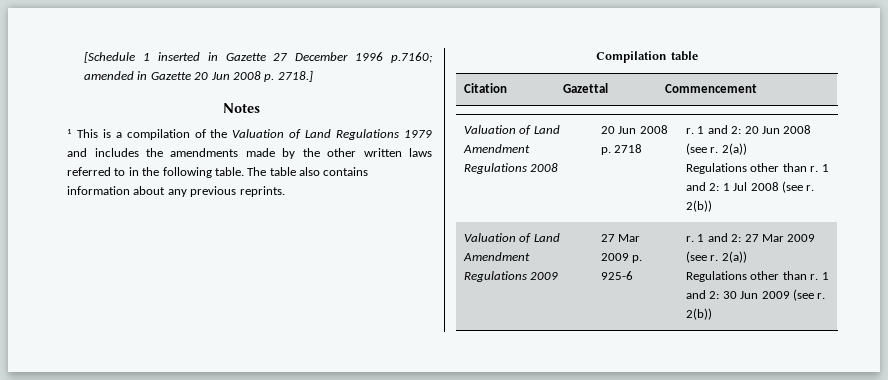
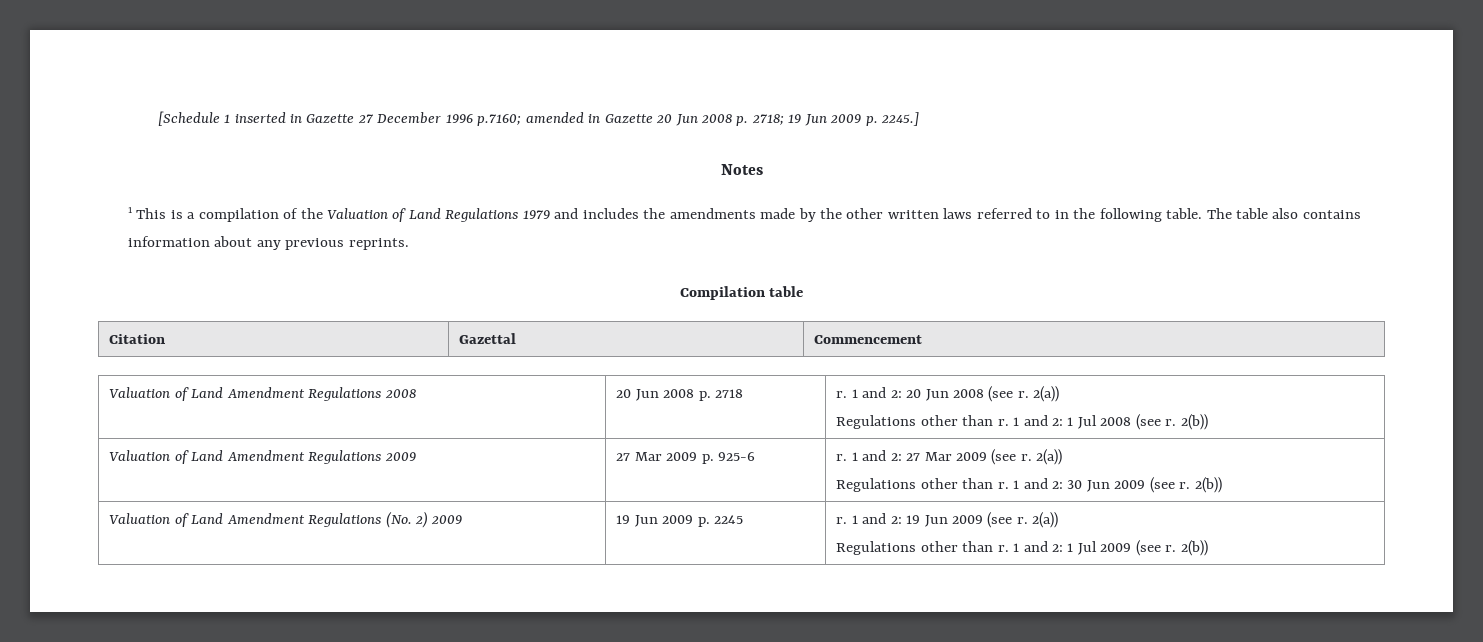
[277,71,313,82] 2718.] -> [751,112,920,126] 2718; 19 Jun 2009 p. 2245.]
(713, 314) none -> [109,511,463,528] [616,515,744,527] [836,512,1059,528] [836,540,1208,556] // Valuation of Land Amendment Regulations (No. 2) 2009 | 19 Jun 2009 p. 2245 | r. 1 and 2: 19 Jun 2009 (see r. 2(a)) // Regulations other than r. 1 and 2: 1 Jul 2009 (see r. 2(b))

